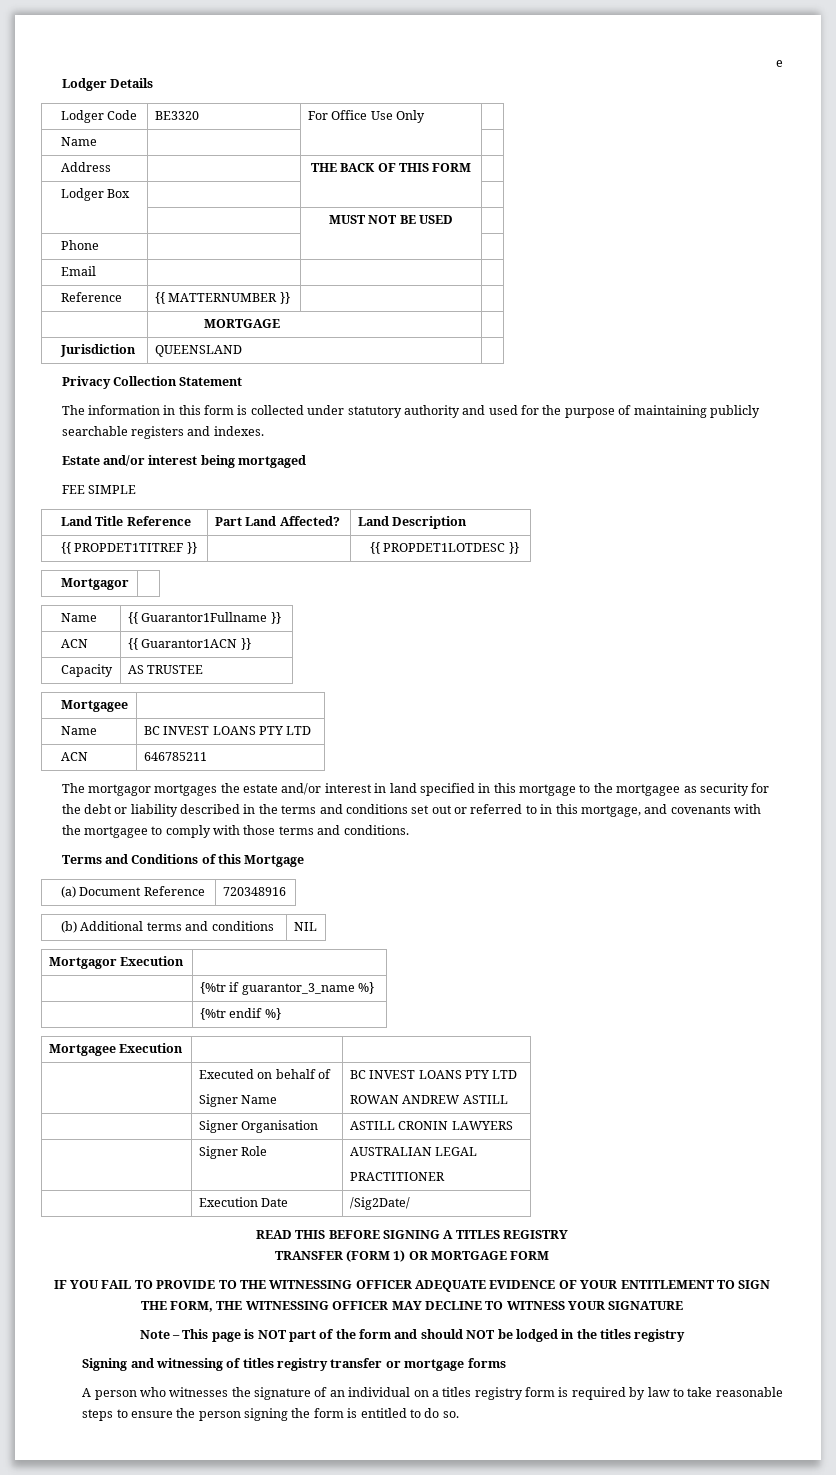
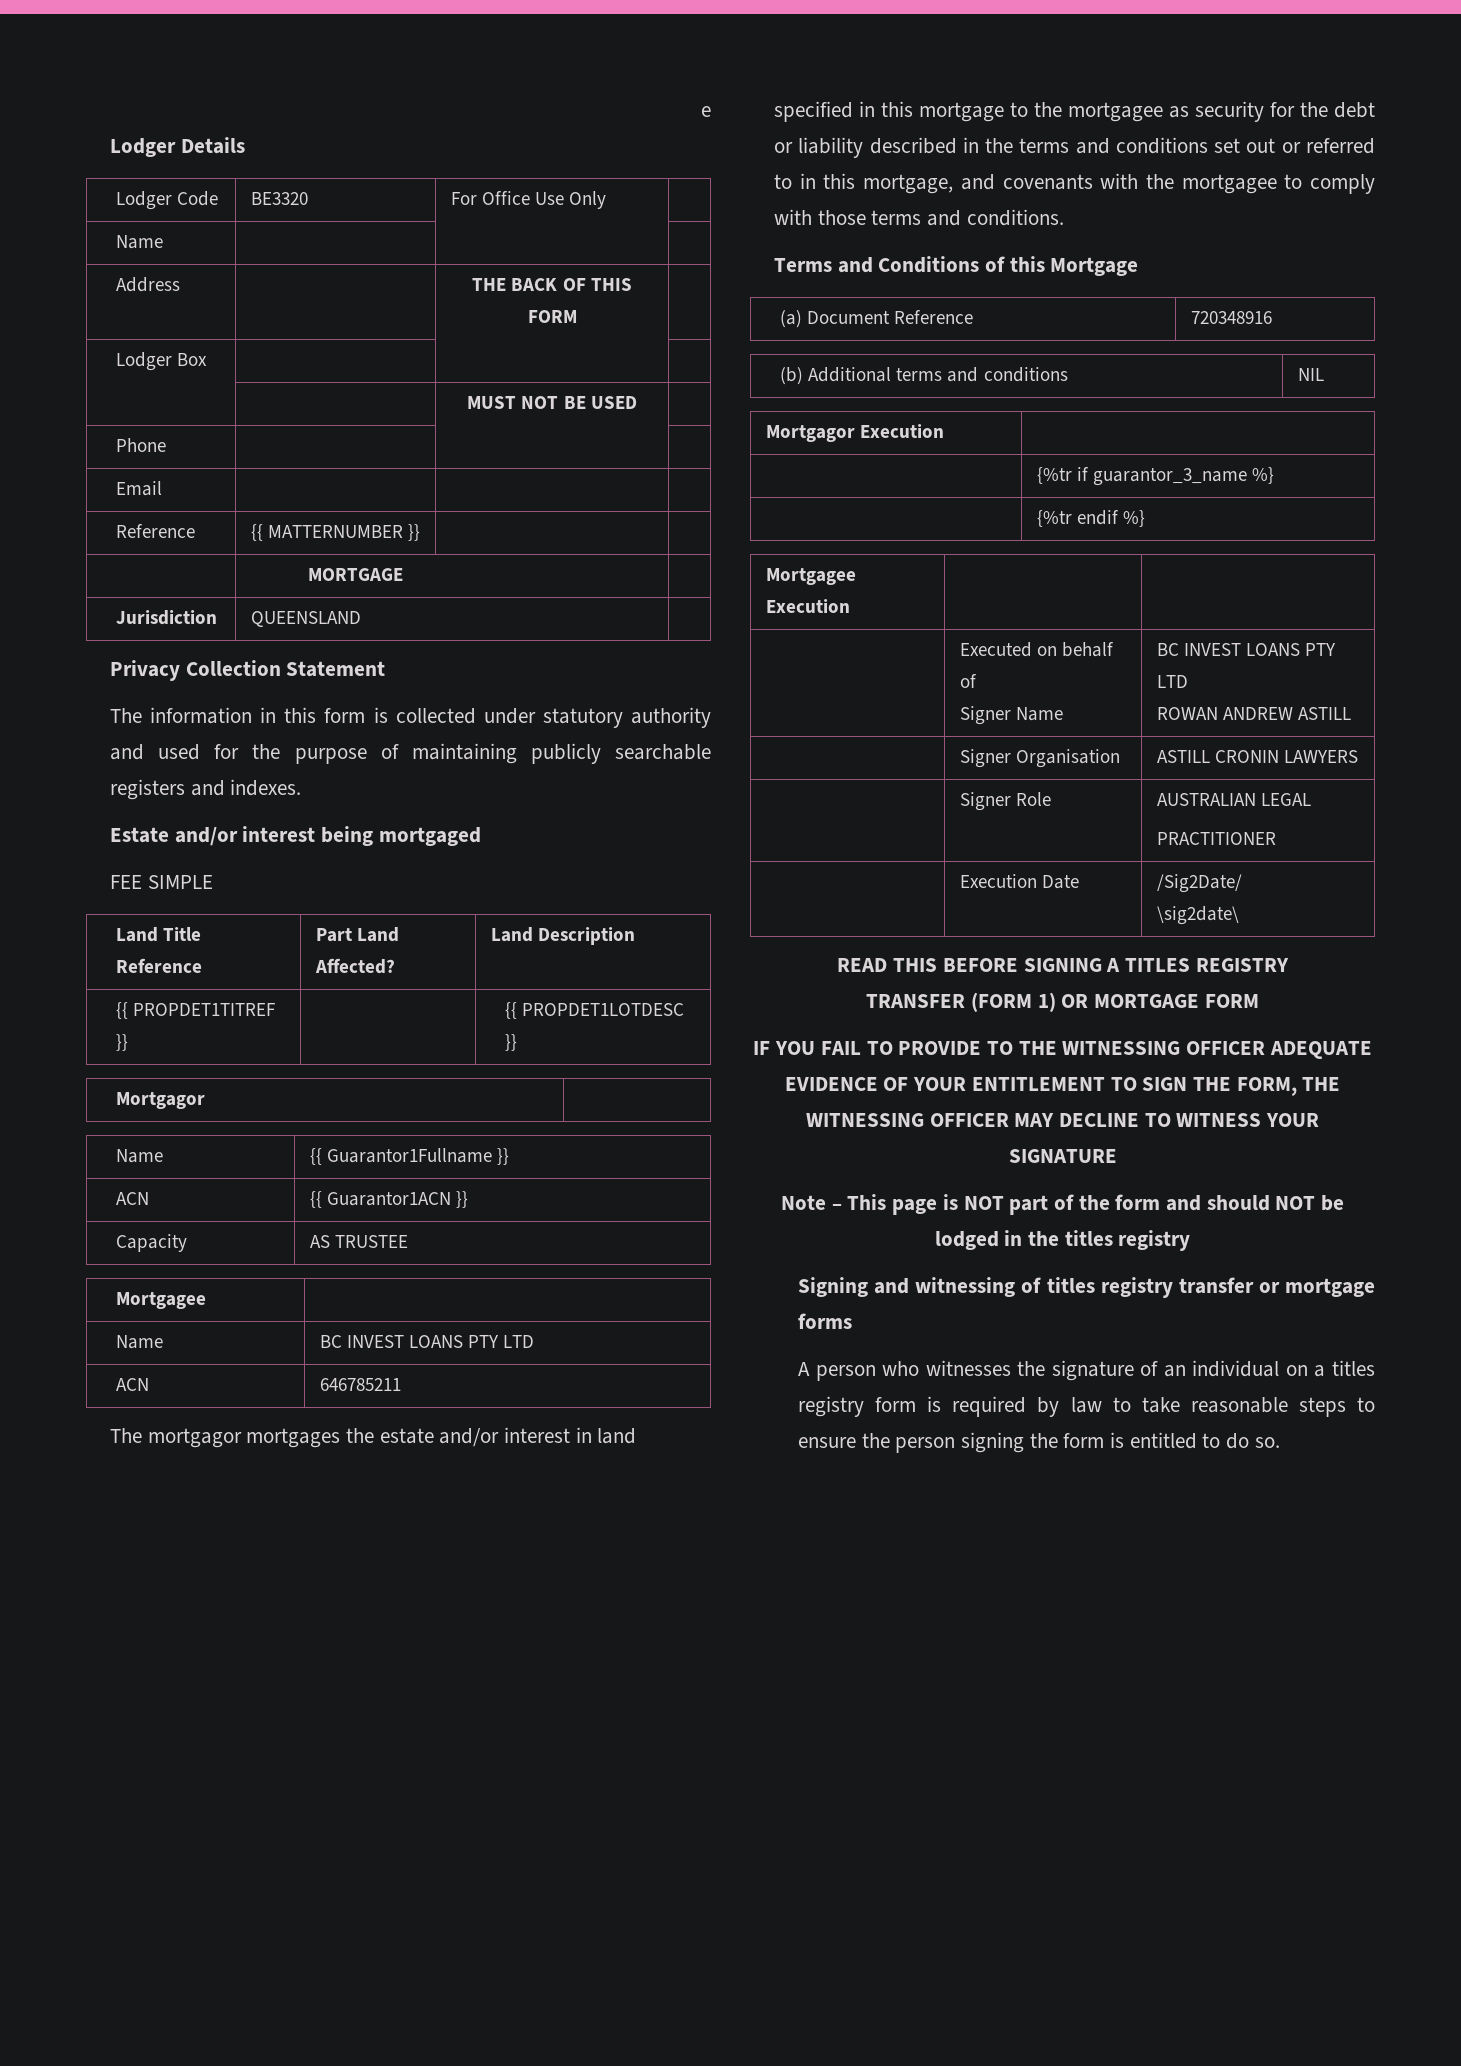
(410, 1203) none -> [1156,906,1239,925] // \sig2date\

